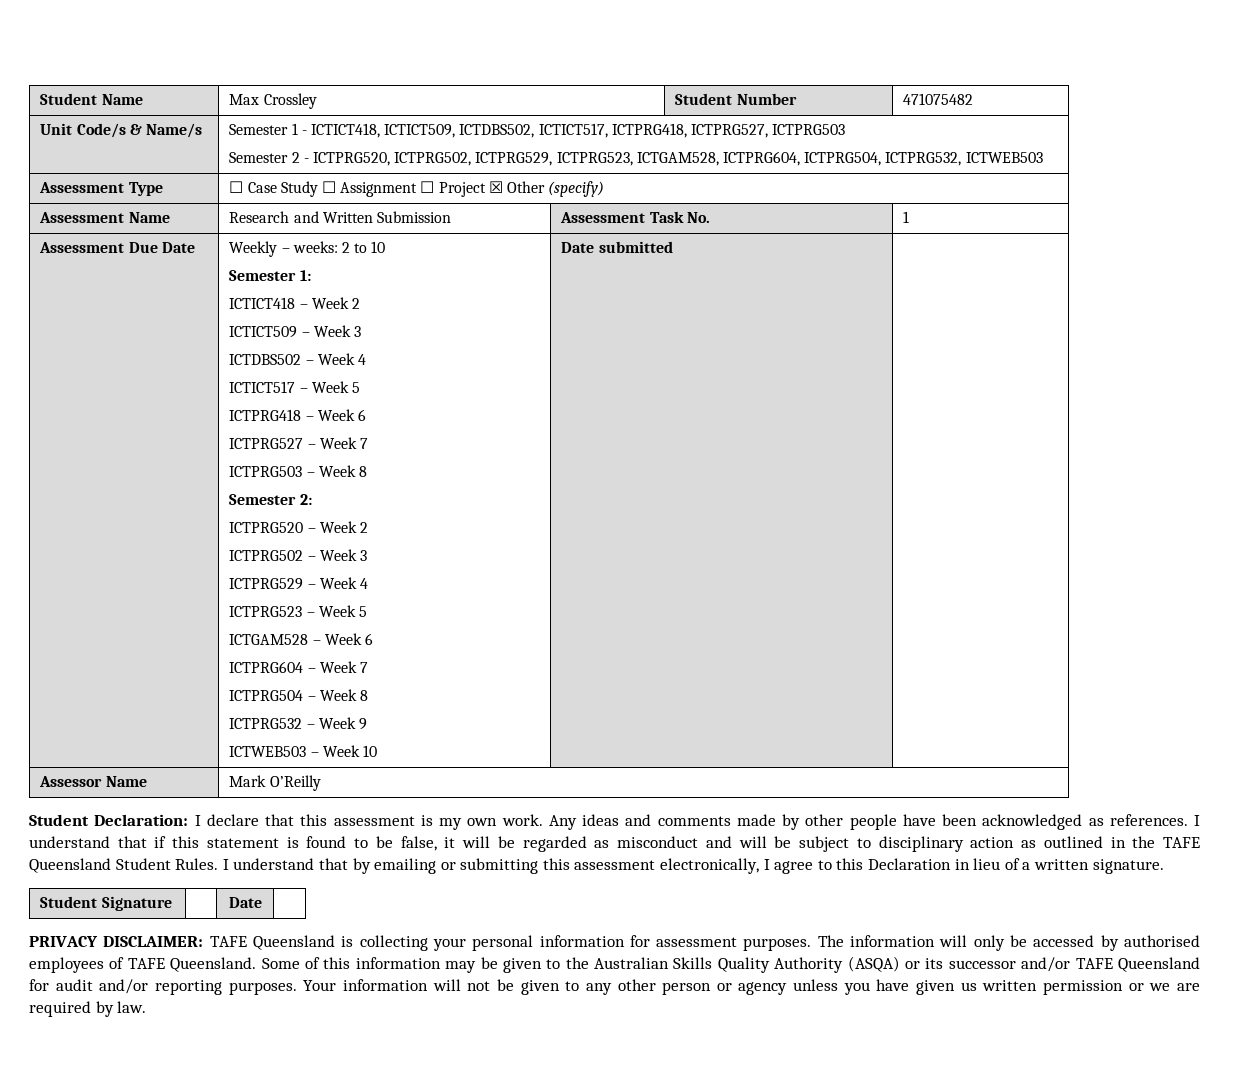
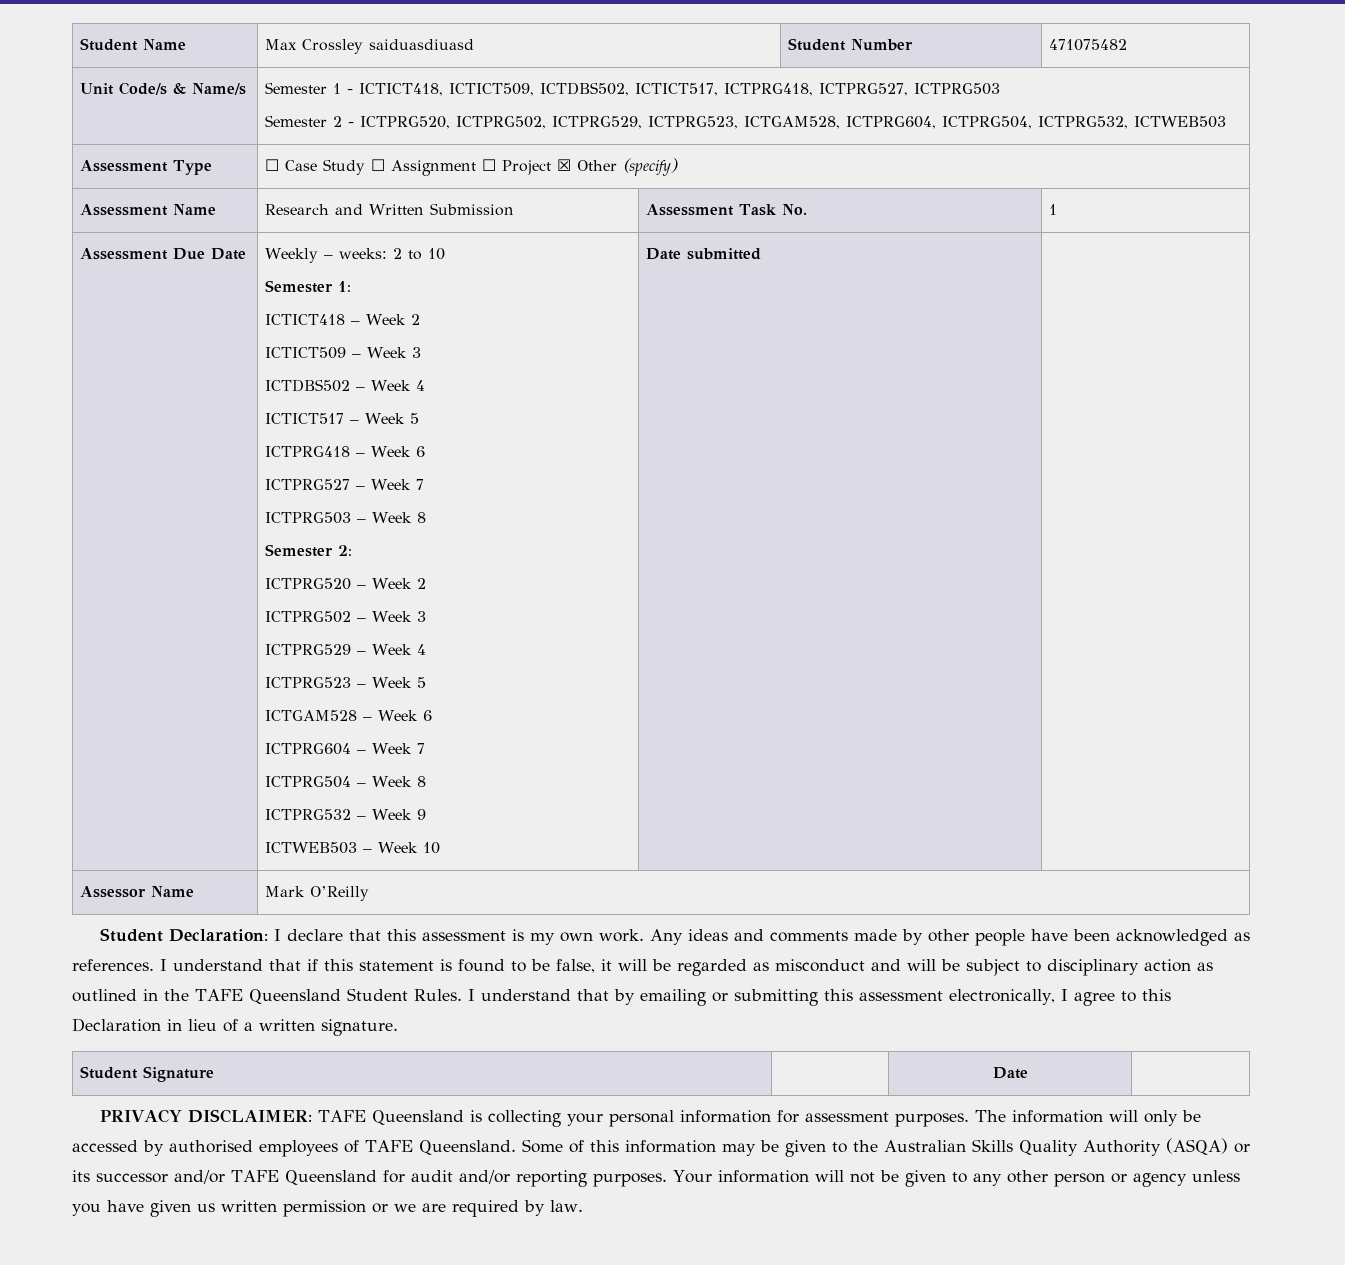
(317, 101) none -> [369,39,475,50] saiduasdiuasd

